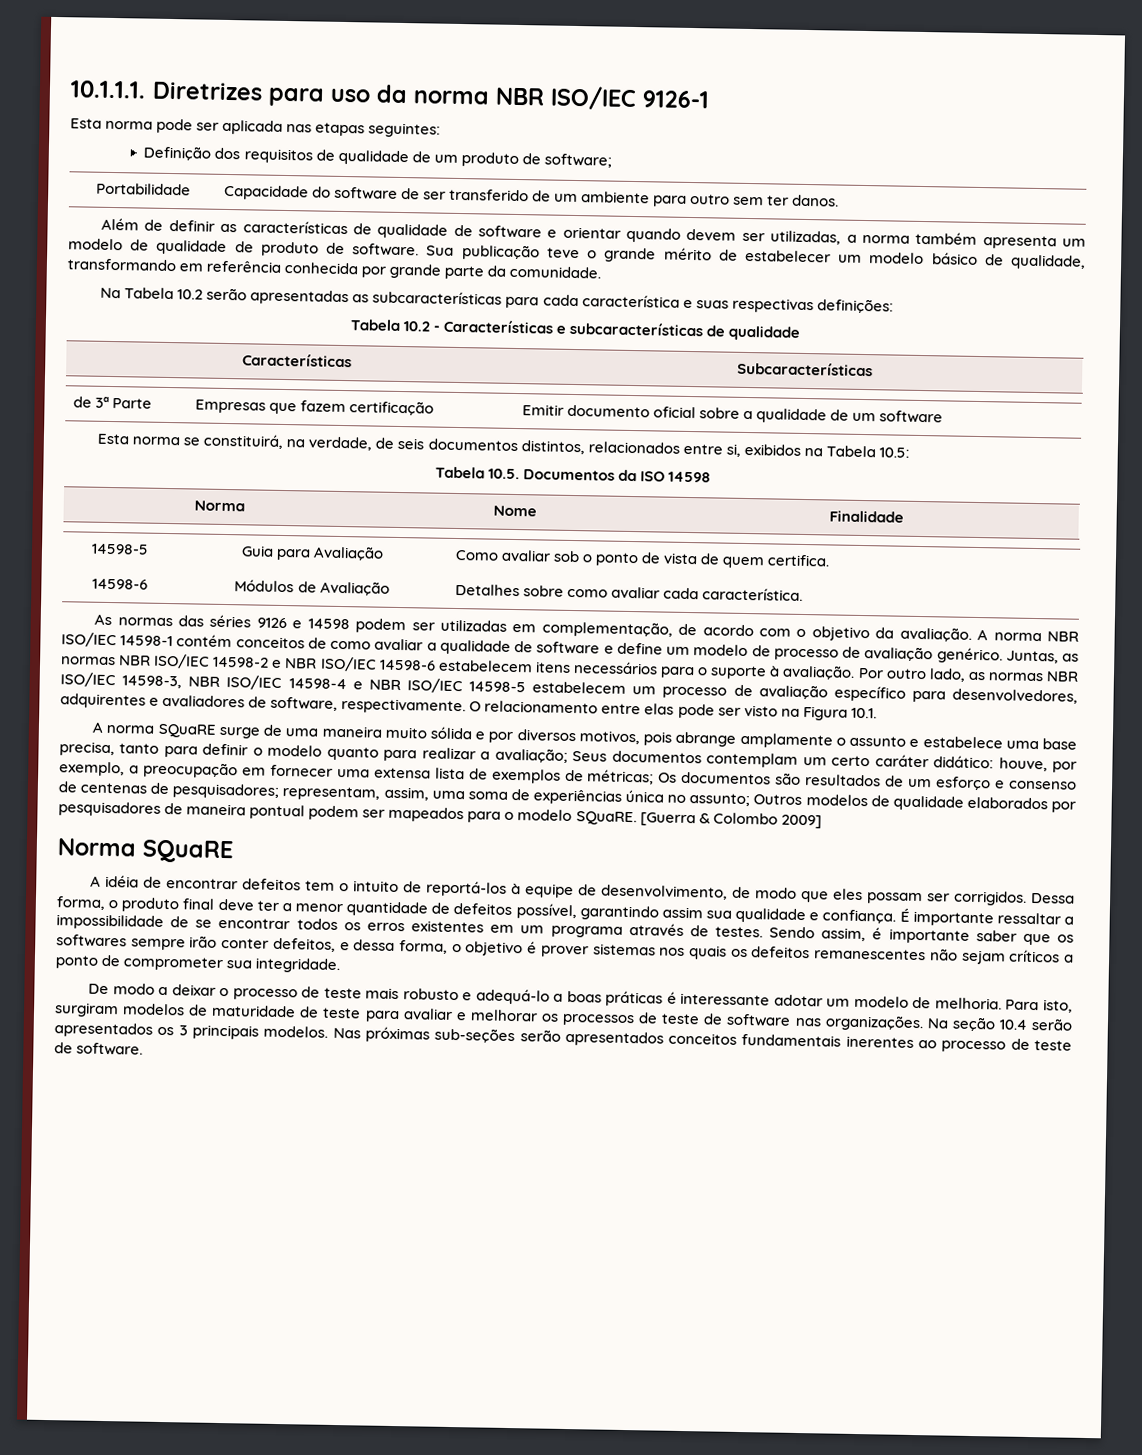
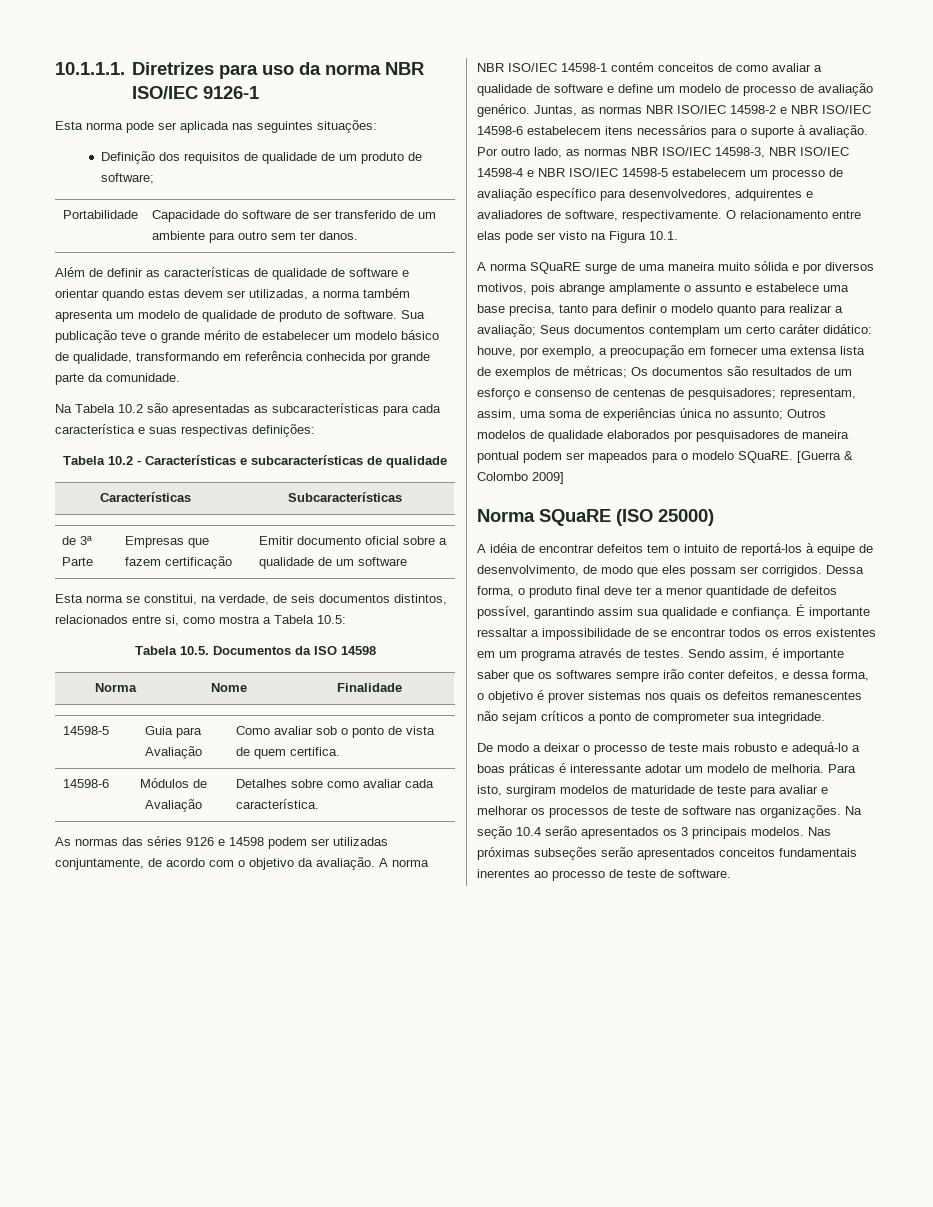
[315,122,442,138] etapas seguintes: -> [257,120,377,133] seguintes situações:
(682, 235) none -> [148,289,180,298] estas
[206,287,248,301] serão -> [147,403,168,413] são
[203,433,285,449] constituirá, -> [144,594,197,605] constitui,
[743,443,823,457] exibidos na -> [183,615,271,624] como mostra a
[512,620,673,638] em complementação, -> [55,858,144,870] conjuntamente,
(233, 851) none -> [616,509,714,526] (ISO 25000)
[434,1027,516,1044] sub-seções -> [534,847,597,860] subseções

